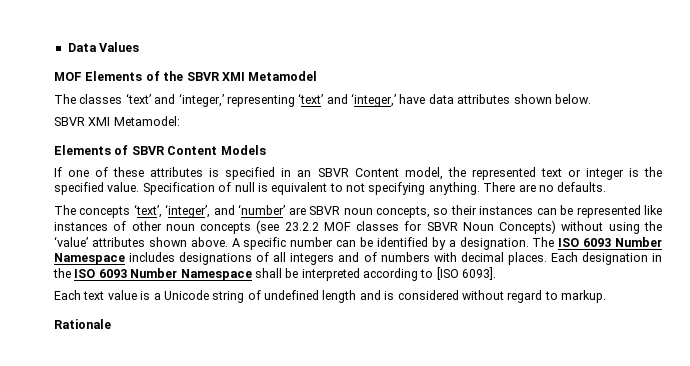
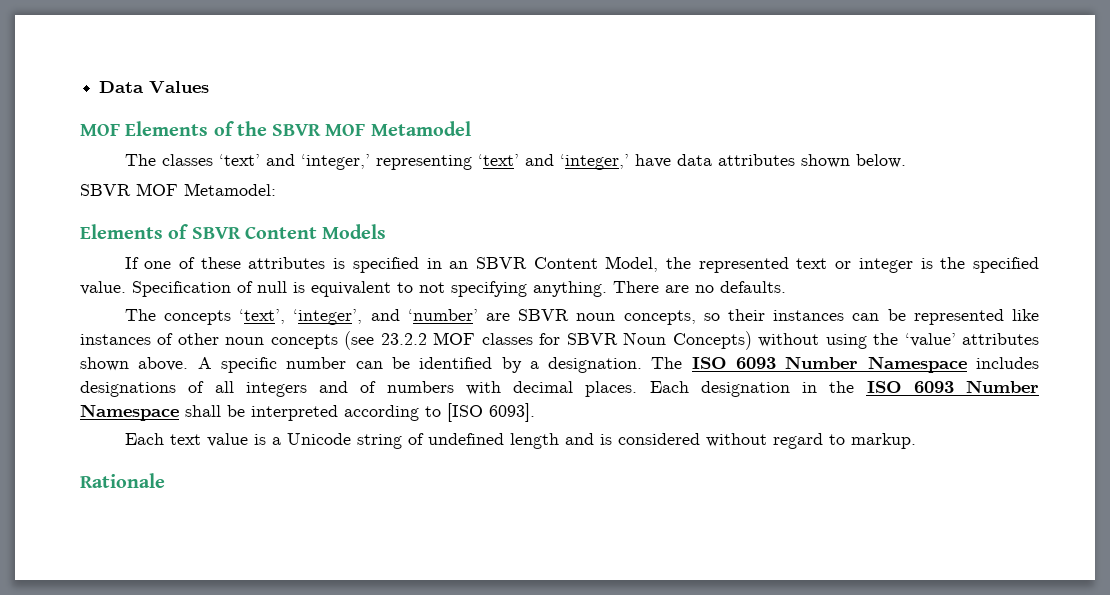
[221,72,245,81] XMI -> [325,124,366,136] MOF
[88,117,111,126] XMI -> [136,183,178,196] MOF
[404,167,443,180] model, -> [605,256,659,272] Model,

